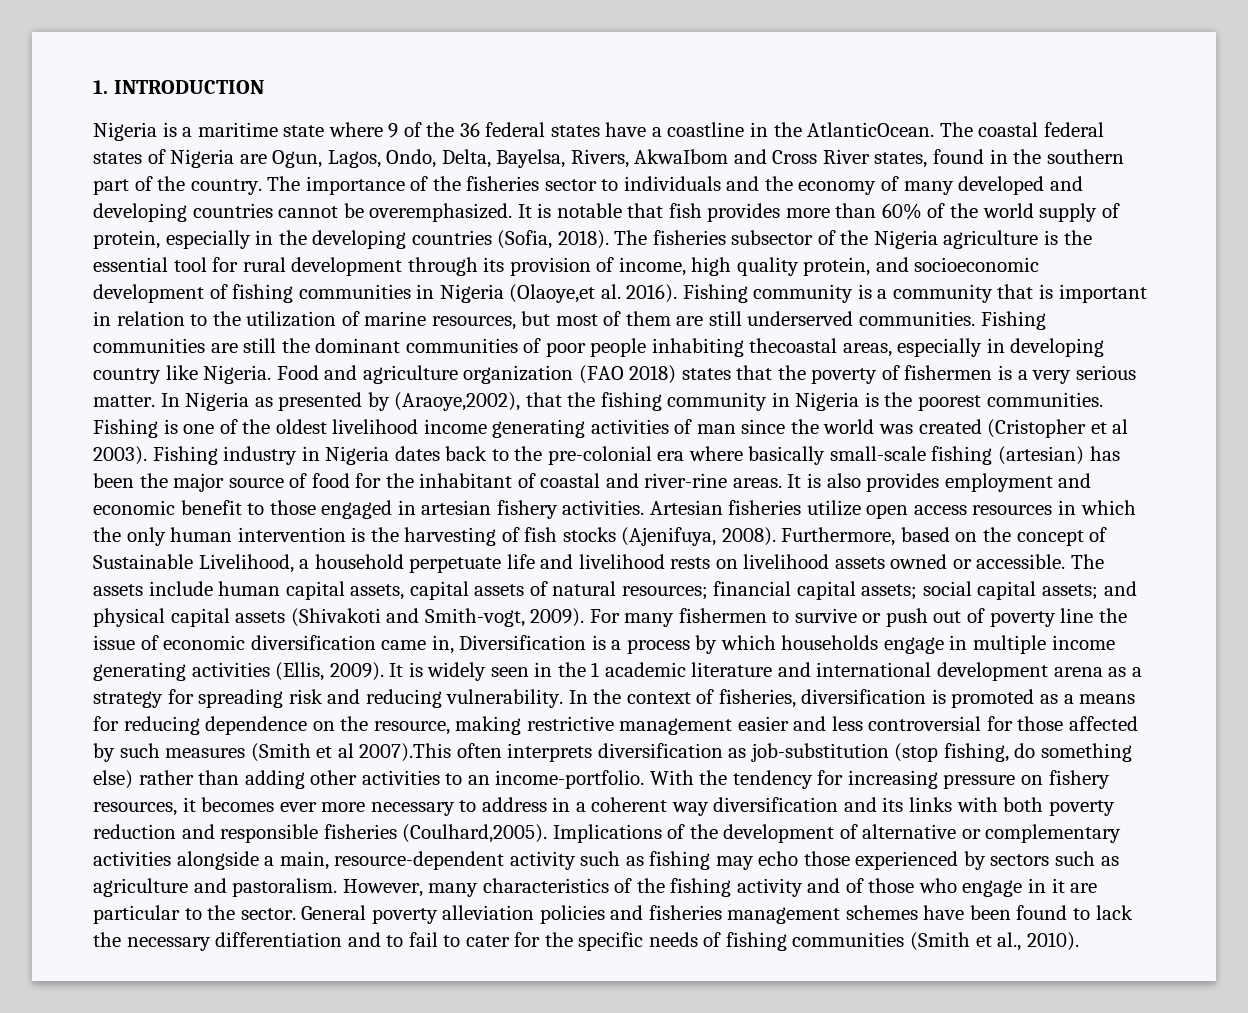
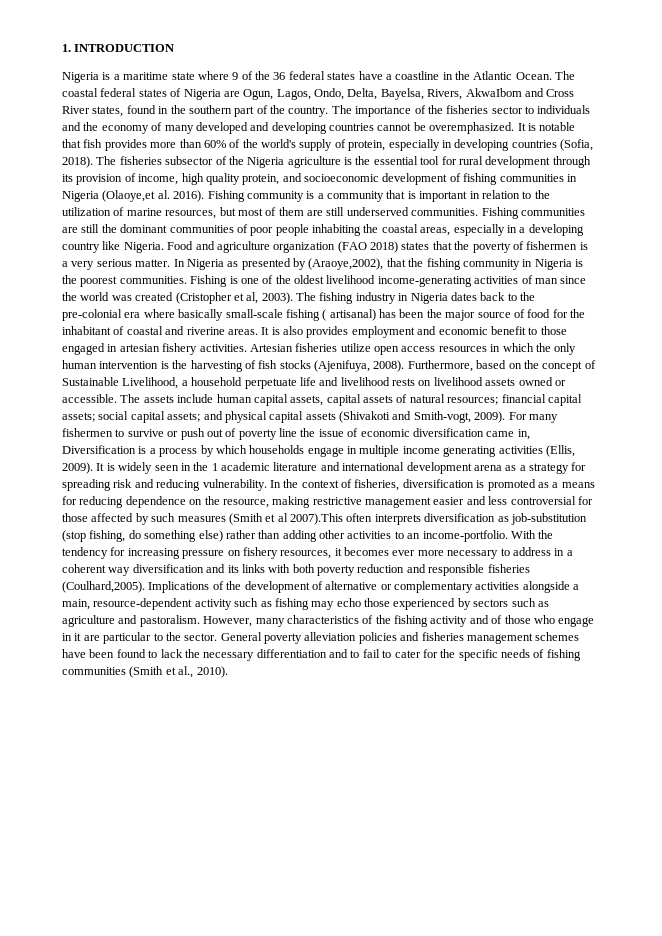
[807,122,935,137] AtlanticOcean. -> [473,71,552,80] Atlantic Ocean.
[982,203,1034,218] world -> [261,139,296,148] world's
[278,230,307,245] the -> (452, 144) none
[749,338,838,353] thecoastal -> [363,224,418,233] the coastal
(1005, 345) none -> [519,227,526,233] a
[423,419,586,438] income generating -> [377,276,472,287] income-generating
[1112,419,1129,434] [93,446,218,465] al 2003). Fishing -> [246,292,354,304] al, 2003). The fishing
[998,446,1085,465] (artesian) -> [322,309,376,321] ( artisanal)
[644,473,728,488] river-rine -> [186,327,225,335] riverine

